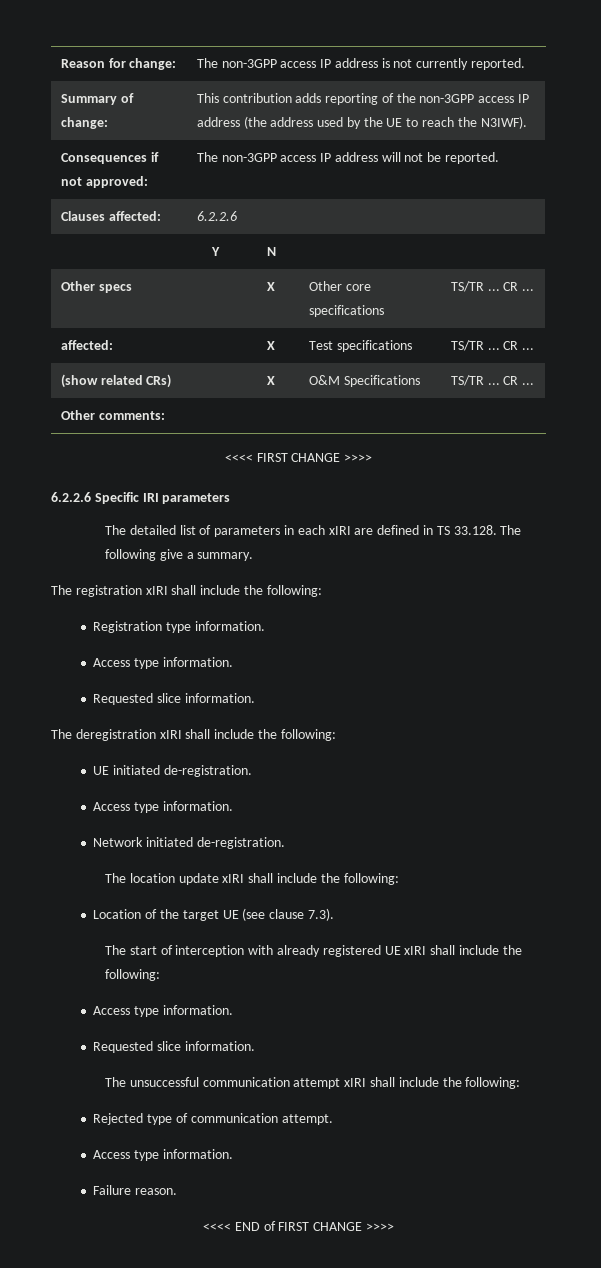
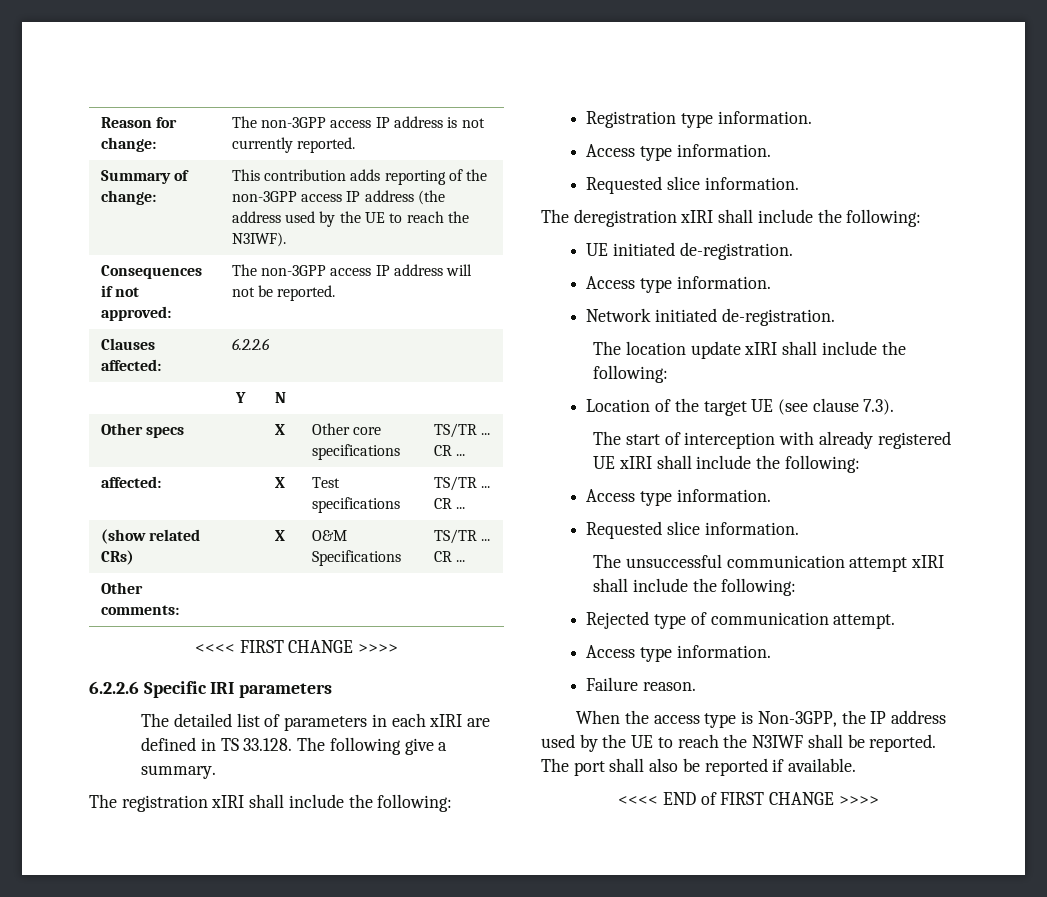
(178, 1191) none -> [576,710,947,728] [541,734,937,752] [541,758,857,776] // When the access type is Non-3GPP, the IP address used by the UE to reach the N3IWF shall be reported. The port shall also be reported if available.

